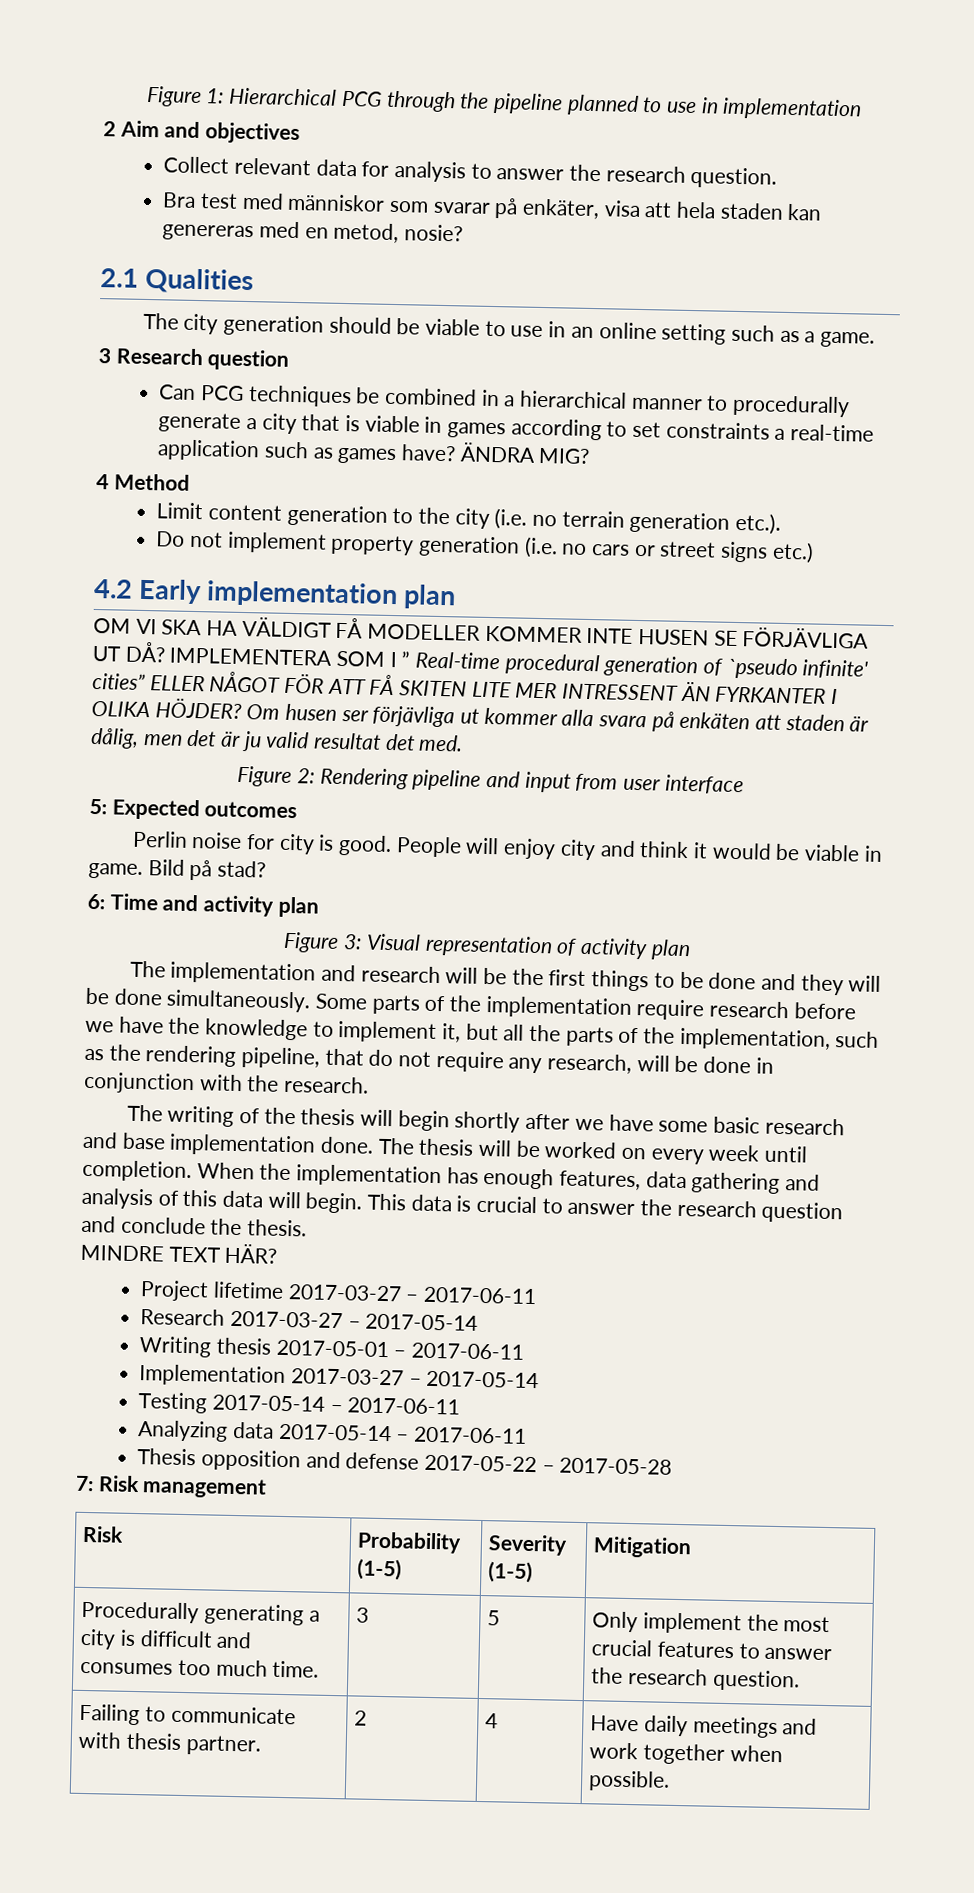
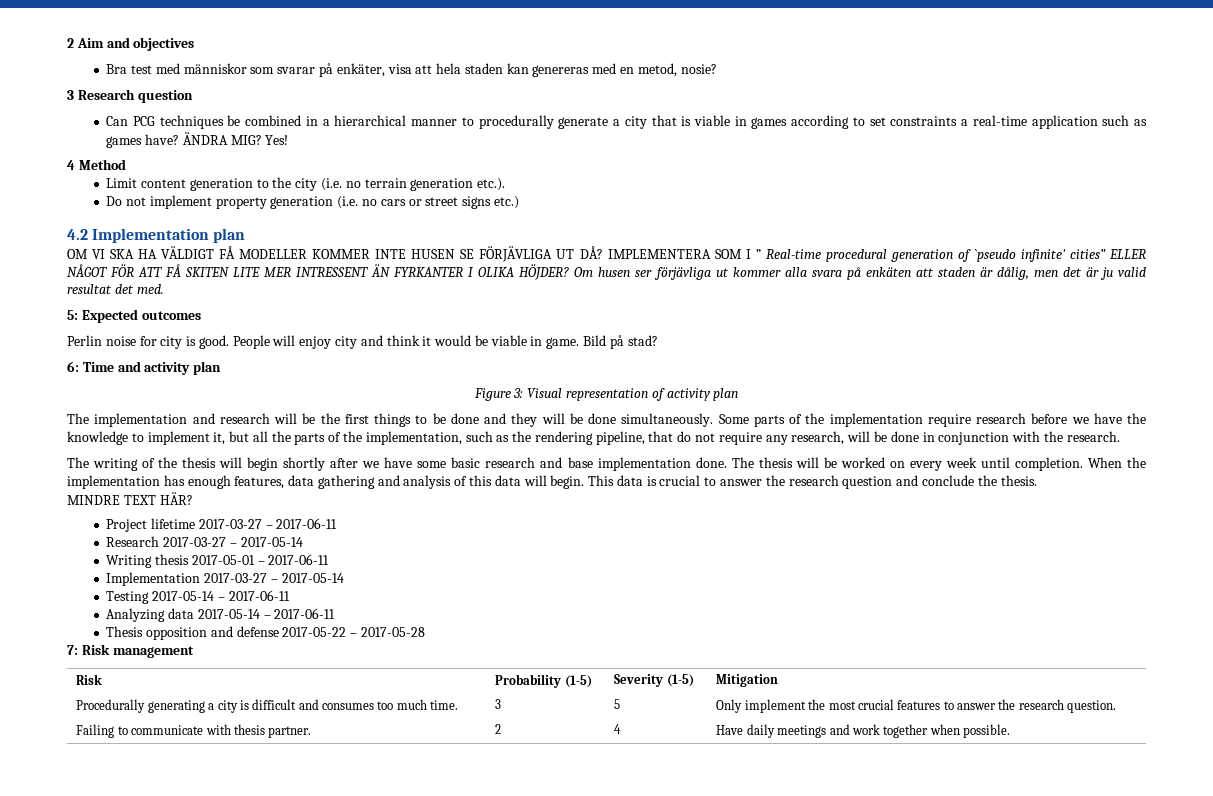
[145,85,863,121] [103,120,301,145] [163,156,778,189] Figure 1: Hierarchical PCG through the pipeline planned to use in implementation // 2 Aim and objectives // Collect relevant data for analysis to answer the research question. -> [67,37,195,51] 2 Aim and objectives
[100,267,255,295] [142,312,875,348] // 2.1 Qualities // The city generation should be viable to use in an online setting such as a game. -> (717, 69) none
(591, 455) none -> [265,135,289,145] Yes!
[138,578,399,609] Early implementation -> [92,228,210,243] Implementation
[237,765,744,795] // Figure 2: Rendering pipeline and input from user interface -> (164, 289) none

